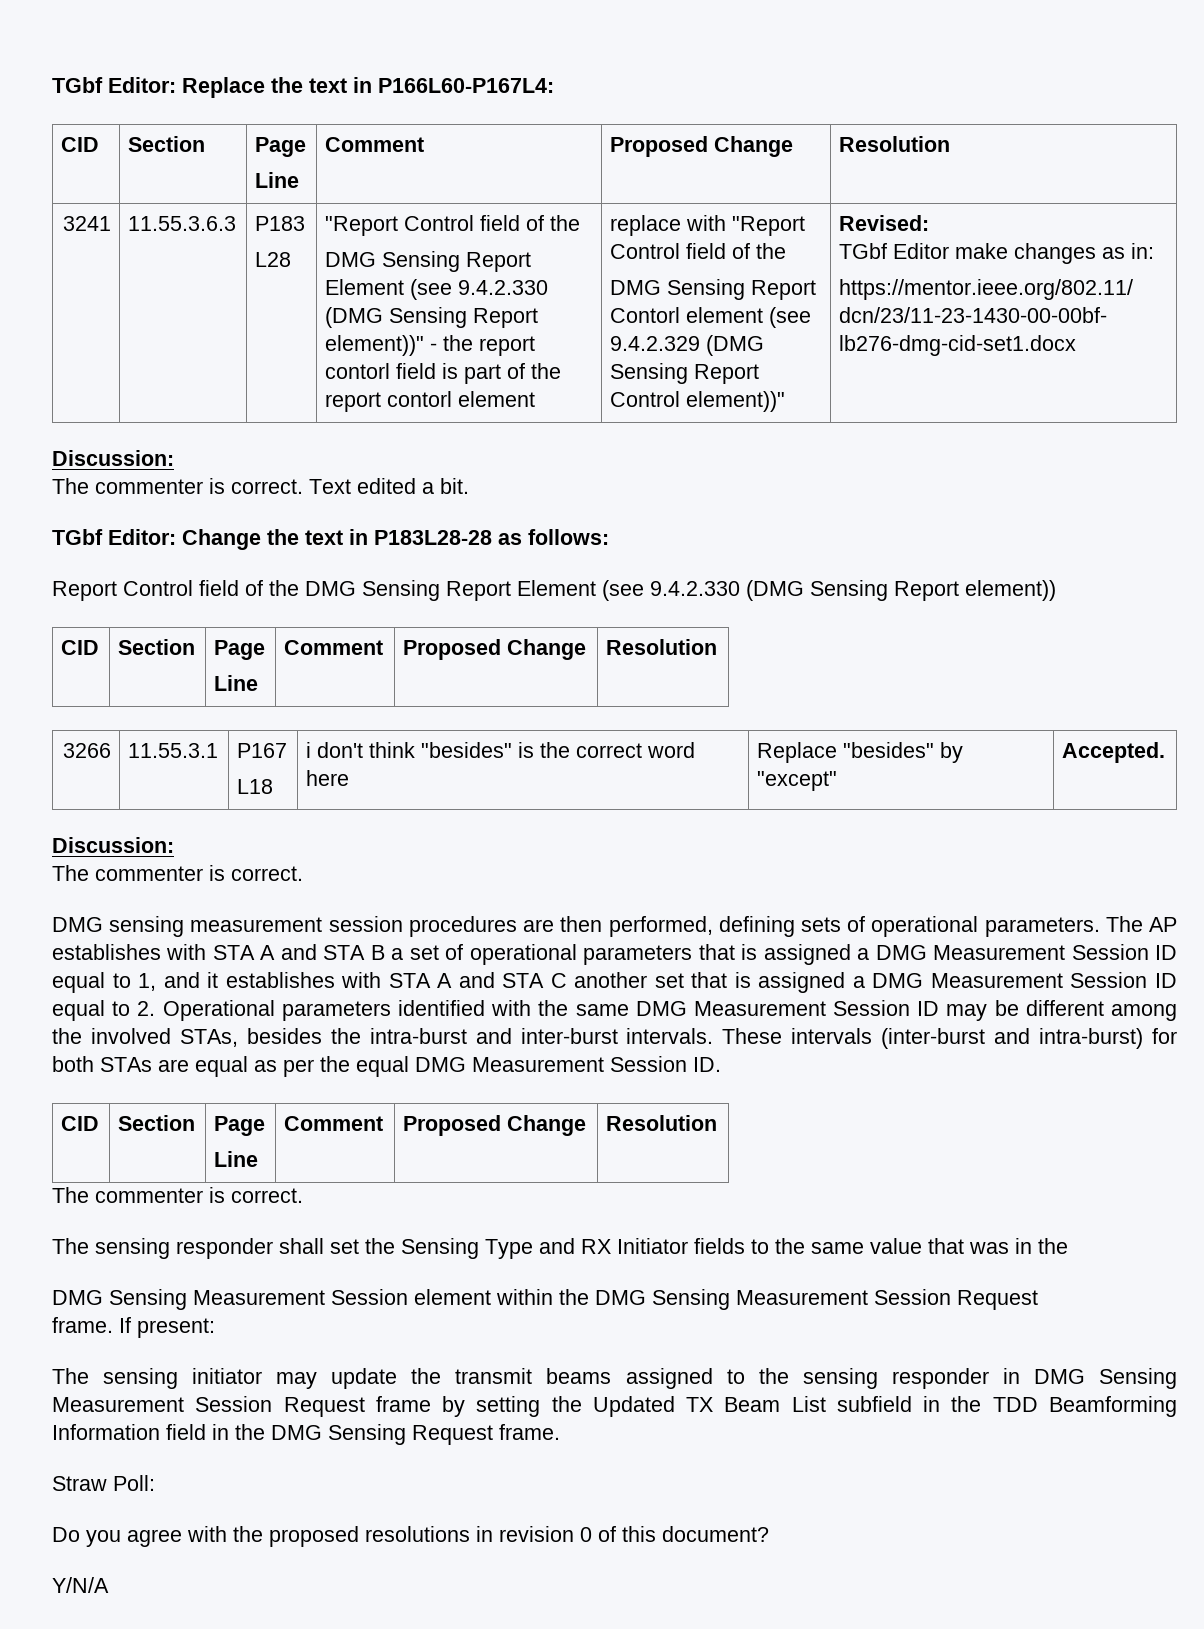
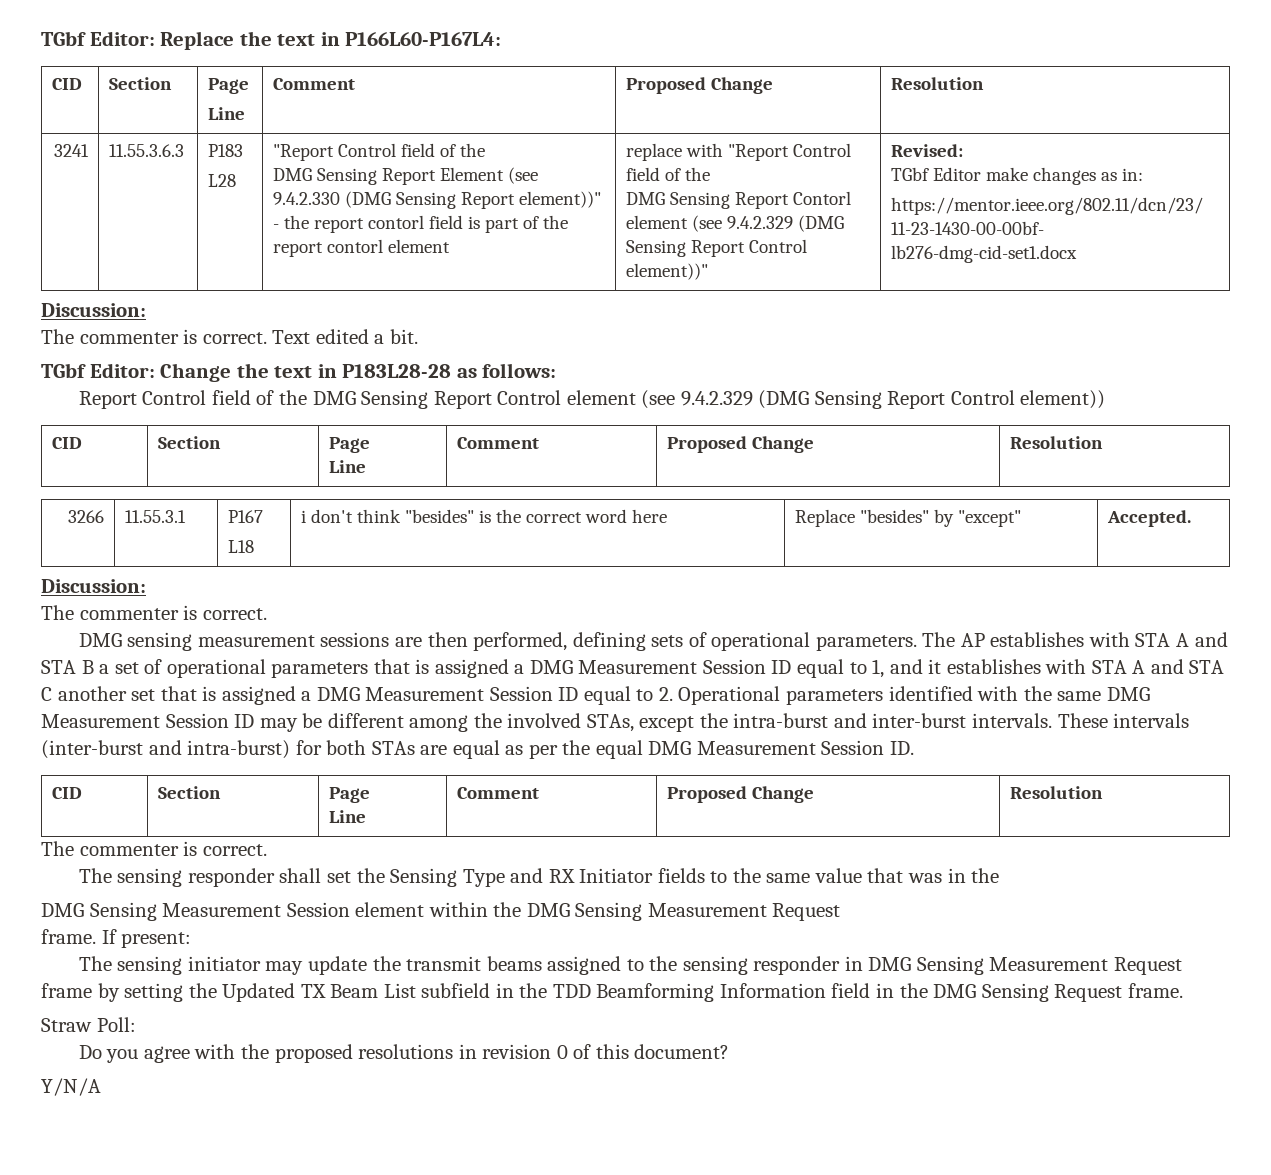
[517,580,959,601] Element (see 9.4.2.330 (DMG Sensing Report -> [497,390,1015,409] Control element (see 9.4.2.329 (DMG Sensing Report Control
[328,916,517,937] session procedures -> [320,632,390,647] sessions
[246,1028,322,1044] besides -> [639,716,695,732] except
[874,1289,951,1305] Session -> (767, 910) none
[195,1396,273,1412] Session -> (1109, 964) none

